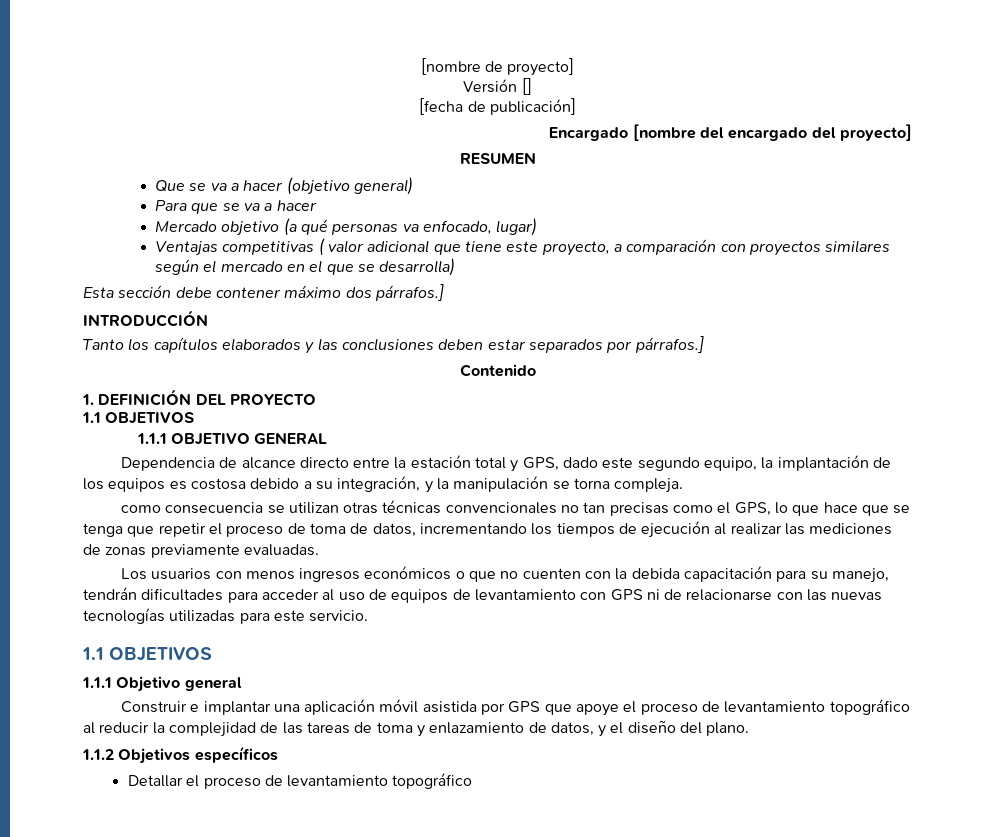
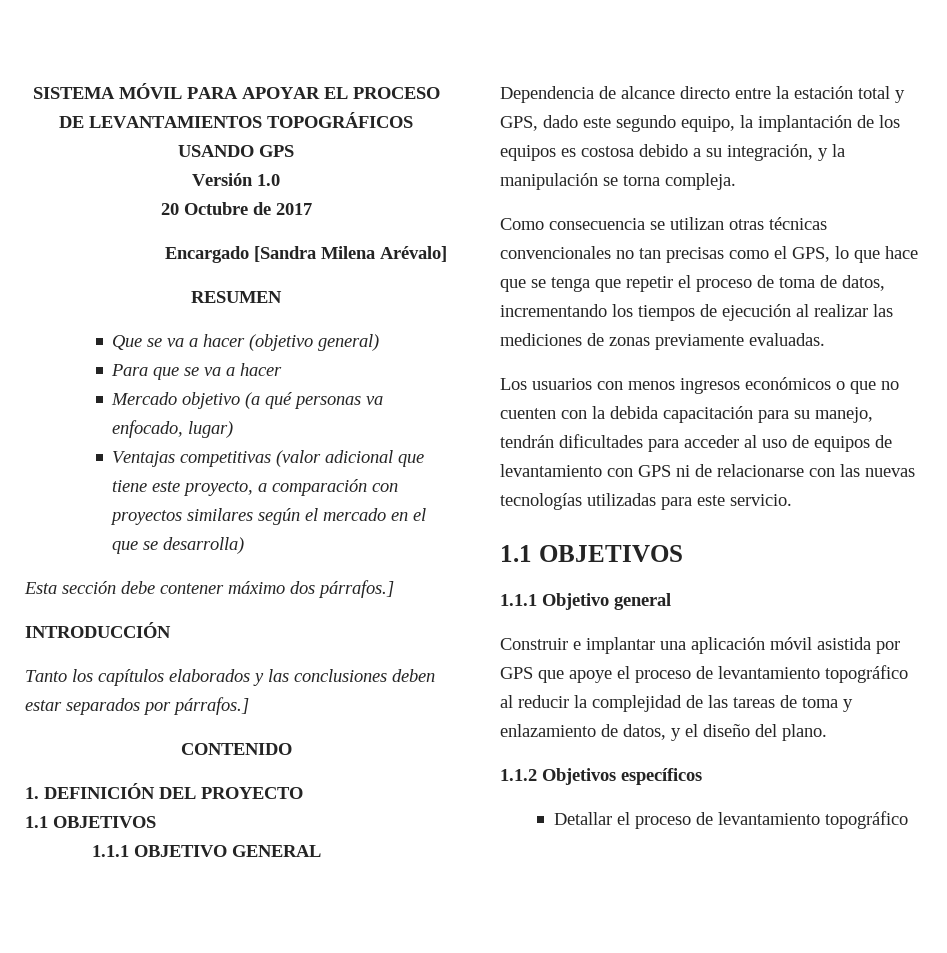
[420,58,575,76] [463,78,532,95] [419,98,576,115] [549,124,913,141] [nombre de proyecto] // Versión [] // [fecha de publicación] // Encargado [nombre del encargado del proyecto] -> [32,83,440,99] [59,112,413,128] [178,145,294,157] [192,173,280,186] [160,202,312,215] [165,246,447,263] SISTEMA MÓVIL PARA APOYAR EL PROCESO DE LEVANTAMIENTOS TOPOGRÁFICOS USANDO GPS // Versión 1.0 // 20 Octubre de 2017 // Encargado [Sandra Milena Arévalo]
[318,238,365,256] ( valor -> [276,450,322,467] (valor
[459,364,536,377] Contenido -> [180,743,292,755] CONTENIDO
[120,505,161,513] como -> [500,218,544,230] Como

